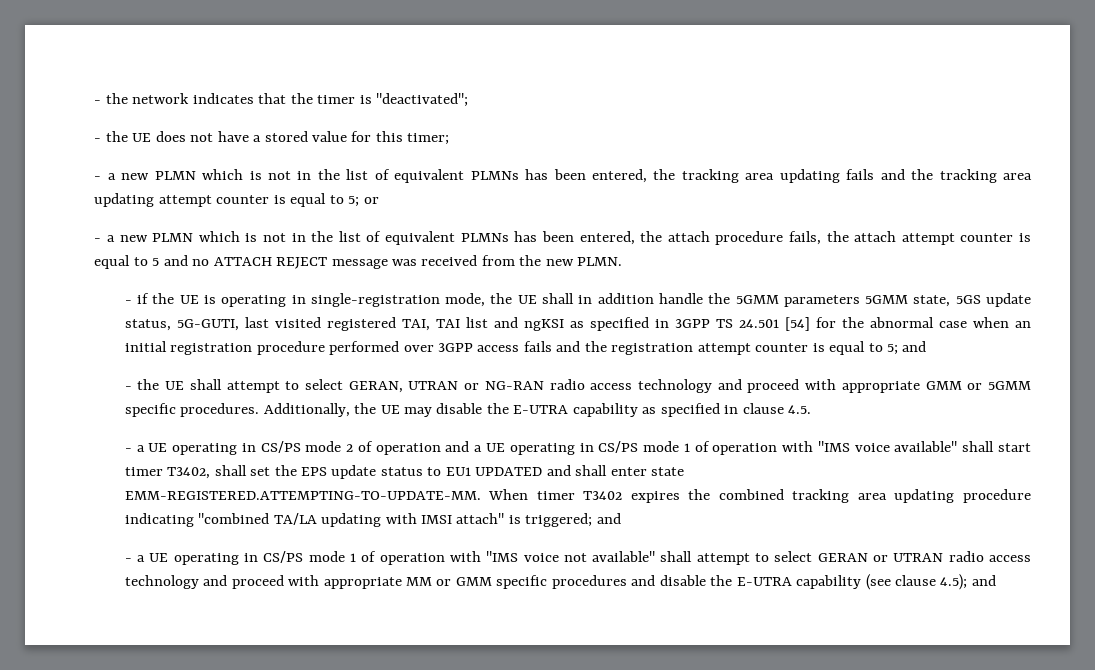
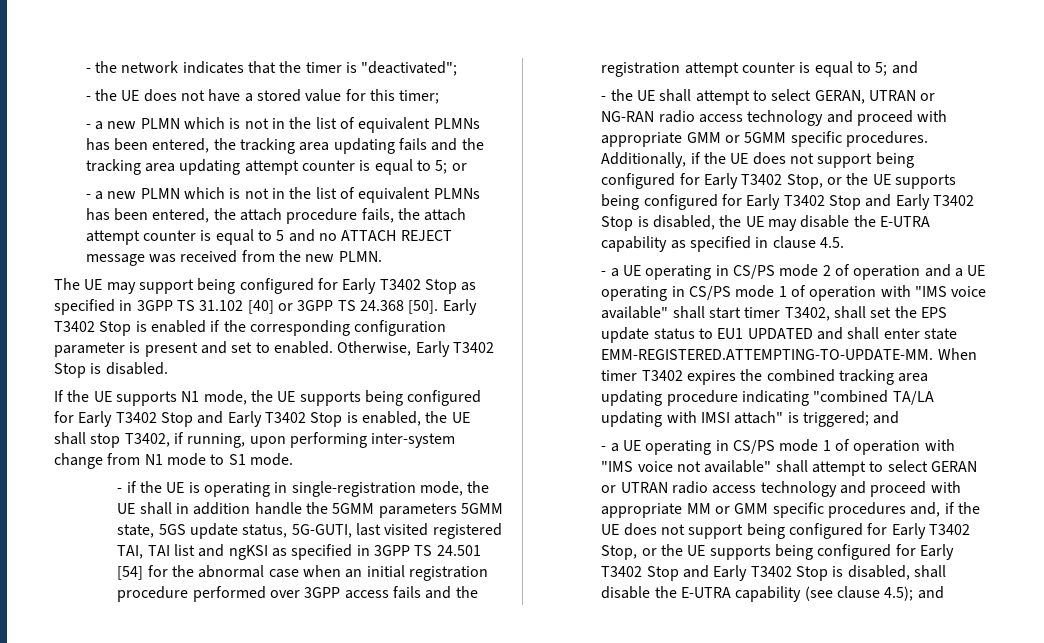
(623, 261) none -> [54,278,477,294] [54,299,477,315] [54,320,447,336] [54,341,494,357] [54,362,168,378] [54,390,482,406] [54,411,470,427] [54,432,456,448] [54,453,293,469] // The UE may support being configured for Early T3402 Stop as specified in 3GPP TS 31.102 [40] or 3GPP TS 24.368 [50]. Early T3402 Stop is enabled if the corresponding configuration parameter is present and set to enabled. Otherwise, Early T3402 Stop is disabled. // If the UE supports N1 mode, the UE supports being configured for Early T3402 Stop and Early T3402 Stop is enabled, the UE shall stop T3402, if running, upon performing inter-system change from N1 mode to S1 mode.
(350, 410) none -> [690,152,914,168] [601,173,956,189] [601,194,974,210] [601,215,716,231] if the UE does not support being configured for Early T3402 Stop, or the UE supports being configured for Early T3402 Stop and Early T3402 Stop is disabled,
[631,575,656,586] and -> [910,502,980,517] [601,523,970,539] [601,544,954,560] [601,565,946,581] and, if the UE does not support being configured for Early T3402 Stop, or the UE supports being configured for Early T3402 Stop and Early T3402 Stop is disabled, shall

